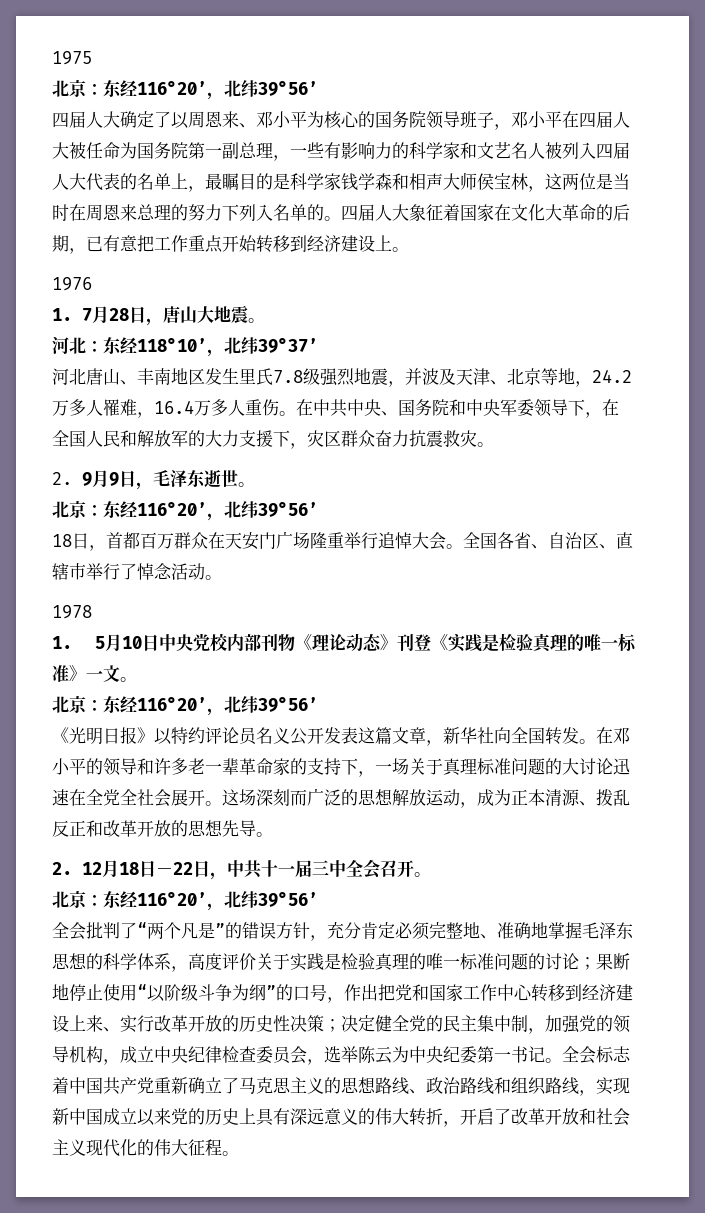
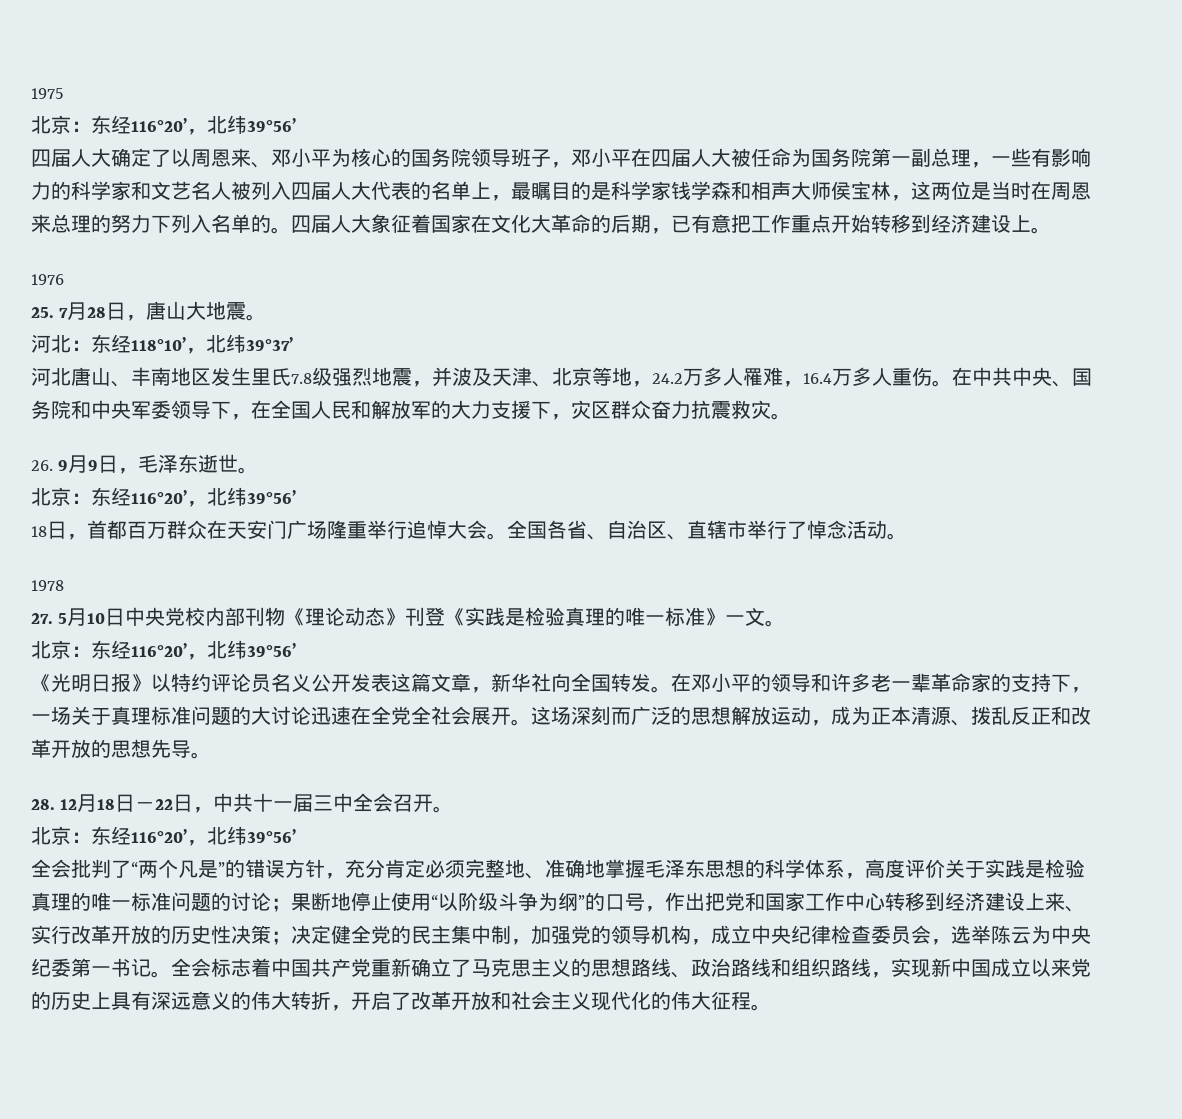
[52,308,72,321] 1. -> [31,307,54,318] 25.
[52,472,72,485] 2. -> [31,460,53,471] 26.
[52,636,72,649] 1. -> [31,613,53,624] 27.
[52,862,72,875] 2. -> [31,799,55,810] 28.

